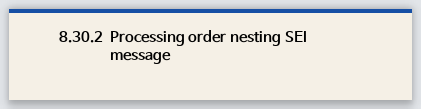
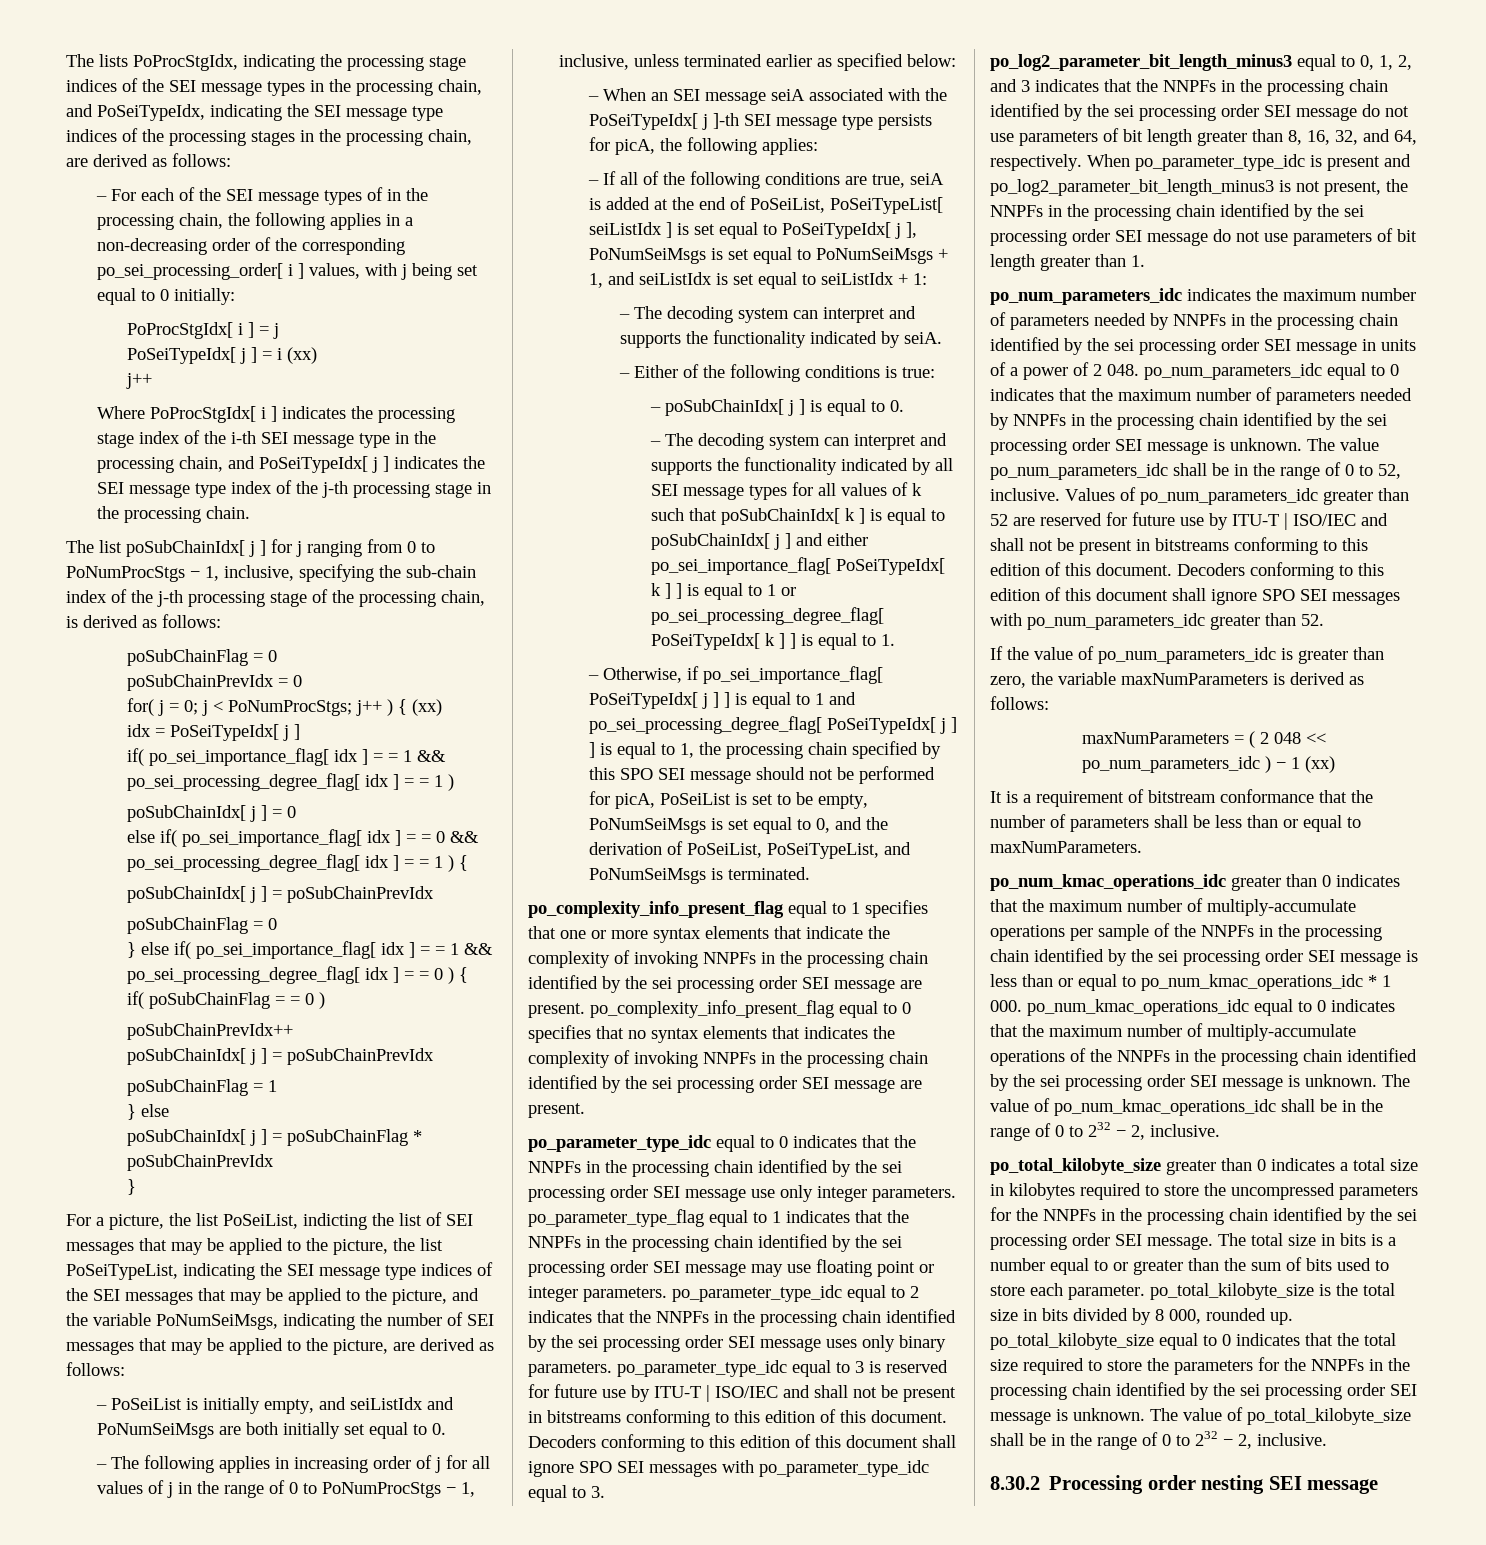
(59, 37) none -> [66,54,466,71] [66,78,482,96] [66,104,443,121] [66,128,472,146] [66,153,231,167] [95,187,428,205] [96,212,413,230] [96,237,405,255] [96,263,478,280] [96,288,235,305] [127,322,280,339] [127,347,318,364] [126,373,153,389] [96,406,455,423] [96,430,436,448] [96,456,485,473] [96,480,491,498] [96,506,250,523] [66,539,435,557] [66,564,476,582] [66,589,485,607] [66,614,221,628] [127,649,278,666] [127,674,303,691] [127,698,443,716] [127,724,301,741] [127,748,447,766] [127,773,455,791] [127,805,297,822] [127,829,480,847] [127,854,469,872] [127,886,435,903] [127,917,278,934] [127,941,494,959] [127,966,469,984] [127,991,326,1009] [127,1023,294,1040] [127,1048,435,1065] [127,1079,278,1096] [127,1104,170,1120] [127,1129,423,1146] [127,1154,275,1171] [127,1179,137,1195] [66,1212,473,1230] [66,1238,443,1255] [66,1262,493,1280] [66,1288,479,1305] [66,1312,494,1330] [66,1338,494,1355] [66,1362,125,1376] [95,1397,454,1414] [96,1422,446,1439] [95,1455,490,1473] [96,1480,475,1498] [558,53,956,71] [588,88,948,105] [589,113,933,130] [589,137,819,155] [588,171,945,189] [589,196,944,214] [589,222,918,239] [589,247,949,264] [589,272,928,289] [618,306,916,323] [619,330,942,348] [618,364,935,382] [649,399,904,416] [649,433,947,450] [650,457,953,475] [650,482,922,500] [650,508,945,525] [650,533,868,550] [650,557,945,575] [650,583,796,600] [650,607,884,625] [650,633,895,650] [588,666,884,684] [589,692,857,709] [589,716,958,734] [589,741,942,759] [589,766,936,784] [589,791,869,809] [589,817,889,834] [589,841,912,859] [589,867,811,884] [528,900,928,918] [528,926,890,943] [528,950,928,968] [528,975,922,993] [528,1000,911,1018] [528,1025,895,1043] [528,1050,928,1068] [528,1075,922,1093] [528,1103,585,1118] [528,1135,916,1152] [528,1159,902,1177] [528,1185,956,1202] [528,1209,909,1227] [528,1234,902,1252] [528,1259,934,1277] [528,1285,919,1302] [528,1309,956,1327] [528,1335,946,1352] [528,1360,948,1377] [528,1384,956,1402] [528,1409,947,1427] [528,1434,956,1452] [528,1460,929,1477] [528,1485,605,1502] [990,54,1412,71] [990,79,1388,96] [990,103,1409,121] [990,128,1417,146] [990,154,1411,171] [990,179,1408,196] [990,203,1364,221] [990,228,1417,246] [990,254,1145,271] [990,288,1416,305] [990,312,1398,330] [990,337,1416,355] [990,362,1399,380] [990,387,1412,405] [990,412,1387,430] [990,438,1379,455] [990,462,1401,480] [990,487,1409,505] [990,512,1388,530] [990,537,1368,555] [990,562,1384,580] [990,587,1400,605] [990,613,1324,630] [990,646,1384,664] [990,672,1364,688] [990,696,1049,710] [1081,731,1326,748] [1081,756,1335,773] [990,789,1373,807] [990,814,1361,832] [990,841,1142,853] [990,874,1400,891] [990,898,1356,916] [990,923,1382,941] [990,948,1418,966] [990,974,1391,991] [990,999,1395,1016] [990,1023,1356,1041] [990,1048,1417,1066] [990,1074,1410,1091] [990,1098,1383,1116] [990,1122,1220,1141] [990,1158,1418,1175] [990,1183,1418,1200] [990,1207,1417,1225] [990,1233,1396,1250] [990,1257,1389,1275] [990,1283,1395,1300] [990,1308,1293,1325] [990,1333,1396,1350] [990,1357,1410,1375] [990,1382,1417,1400] [990,1407,1411,1425] [990,1431,1327,1450] The lists PoProcStgIdx, indicating the processing stage indices of the SEI message types in the processing chain, and PoSeiTypeIdx, indicating the SEI message type indices of the processing stages in the processing chain, are derived as follows: // – For each of the SEI message types of in the processing chain, the following applies in a non-decreasing order of the corresponding po_sei_processing_order[ i ] values, with j being set equal to 0 initially: // PoProcStgIdx[ i ] = j // PoSeiTypeIdx[ j ] = i (xx) // j++ // Where PoProcStgIdx[ i ] indicates the processing stage index of the i-th SEI message type in the processing chain, and PoSeiTypeIdx[ j ] indicates the SEI message type index of the j-th processing stage in the processing chain. // The list poSubChainIdx[ j ] for j ranging from 0 to PoNumProcStgs − 1, inclusive, specifying the sub-chain index of the j-th processing stage of the processing chain, is derived as follows: // poSubChainFlag = 0 // poSubChainPrevIdx = 0 // for( j = 0; j < PoNumProcStgs; j++ ) { (xx) // idx = PoSeiTypeIdx[ j ] // if( po_sei_importance_flag[ idx ] = = 1 && po_sei_processing_degree_flag[ idx ] = = 1 ) // poSubChainIdx[ j ] = 0 // else if( po_sei_importance_flag[ idx ] = = 0 && po_sei_processing_degree_flag[ idx ] = = 1 ) { // poSubChainIdx[ j ] = poSubChainPrevIdx // poSubChainFlag = 0 // } else if( po_sei_importance_flag[ idx ] = = 1 && po_sei_processing_degree_flag[ idx ] = = 0 ) { // if( poSubChainFlag = = 0 ) // poSubChainPrevIdx++ // poSubChainIdx[ j ] = poSubChainPrevIdx // poSubChainFlag = 1 // } else // poSubChainIdx[ j ] = poSubChainFlag * poSubChainPrevIdx // } // For a picture, the list PoSeiList, indicting the list of SEI messages that may be applied to the picture, the list PoSeiTypeList, indicating the SEI message type indices of the SEI messages that may be applied to the picture, and the variable PoNumSeiMsgs, indicating the number of SEI messages that may be applied to the picture, are derived as follows: // – PoSeiList is initially empty, and seiListIdx and PoNumSeiMsgs are both initially set equal to 0. // – The following applies in increasing order of j for all values of j in the range of 0 to PoNumProcStgs − 1, inclusive, unless terminated earlier as specified below: // – When an SEI message seiA associated with the PoSeiTypeIdx[ j ]-th SEI message type persists for picA, the following applies: // – If all of the following conditions are true, seiA is added at the end of PoSeiList, PoSeiTypeList[ seiListIdx ] is set equal to PoSeiTypeIdx[ j ], PoNumSeiMsgs is set equal to PoNumSeiMsgs + 1, and seiListIdx is set equal to seiListIdx + 1: // – The decoding system can interpret and supports the functionality indicated by seiA. // – Either of the following conditions is true: // – poSubChainIdx[ j ] is equal to 0. // – The decoding system can interpret and supports the functionality indicated by all SEI message types for all values of k such that poSubChainIdx[ k ] is equal to poSubChainIdx[ j ] and either po_sei_importance_flag[ PoSeiTypeIdx[ k ] ] is equal to 1 or po_sei_processing_degree_flag[ PoSeiTypeIdx[ k ] ] is equal to 1. // – Otherwise, if po_sei_importance_flag[ PoSeiTypeIdx[ j ] ] is equal to 1 and po_sei_processing_degree_flag[ PoSeiTypeIdx[ j ] ] is equal to 1, the processing chain specified by this SPO SEI message should not be performed for picA, PoSeiList is set to be empty, PoNumSeiMsgs is set equal to 0, and the derivation of PoSeiList, PoSeiTypeList, and PoNumSeiMsgs is terminated. // po_complexity_info_present_flag equal to 1 specifies that one or more syntax elements that indicate the complexity of invoking NNPFs in the processing chain identified by the sei processing order SEI message are present. po_complexity_info_present_flag equal to 0 specifies that no syntax elements that indicates the complexity of invoking NNPFs in the processing chain identified by the sei processing order SEI message are present. // po_parameter_type_idc equal to 0 indicates that the NNPFs in the processing chain identified by the sei processing order SEI message use only integer parameters. po_parameter_type_flag equal to 1 indicates that the NNPFs in the processing chain identified by the sei processing order SEI message may use floating point or integer parameters. po_parameter_type_idc equal to 2 indicates that the NNPFs in the processing chain identified by the sei processing order SEI message uses only binary parameters. po_parameter_type_idc equal to 3 is reserved for future use by ITU-T | ISO/IEC and shall not be present in bitstreams conforming to this edition of this document. Decoders conforming to this edition of this document shall ignore SPO SEI messages with po_parameter_type_idc equal to 3. // po_log2_parameter_bit_length_minus3 equal to 0, 1, 2, and 3 indicates that the NNPFs in the processing chain identified by the sei processing order SEI message do not use parameters of bit length greater than 8, 16, 32, and 64, respectively. When po_parameter_type_idc is present and po_log2_parameter_bit_length_minus3 is not present, the NNPFs in the processing chain identified by the sei processing order SEI message do not use parameters of bit length greater than 1. // po_num_parameters_idc indicates the maximum number of parameters needed by NNPFs in the processing chain identified by the sei processing order SEI message in units of a power of 2 048. po_num_parameters_idc equal to 0 indicates that the maximum number of parameters needed by NNPFs in the processing chain identified by the sei processing order SEI message is unknown. The value po_num_parameters_idc shall be in the range of 0 to 52, inclusive. Values of po_num_parameters_idc greater than 52 are reserved for future use by ITU-T | ISO/IEC and shall not be present in bitstreams conforming to this edition of this document. Decoders conforming to this edition of this document shall ignore SPO SEI messages with po_num_parameters_idc greater than 52. // If the value of po_num_parameters_idc is greater than zero, the variable maxNumParameters is derived as follows: // maxNumParameters = ( 2 048 << po_num_parameters_idc ) − 1 (xx) // It is a requirement of bitstream conformance that the number of parameters shall be less than or equal to maxNumParameters. // po_num_kmac_operations_idc greater than 0 indicates that the maximum number of multiply-accumulate operations per sample of the NNPFs in the processing chain identified by the sei processing order SEI message is less than or equal to po_num_kmac_operations_idc * 1 000. po_num_kmac_operations_idc equal to 0 indicates that the maximum number of multiply-accumulate operations of the NNPFs in the processing chain identified by the sei processing order SEI message is unknown. The value of po_num_kmac_operations_idc shall be in the range of 0 to 232 − 2, inclusive. // po_total_kilobyte_size greater than 0 indicates a total size in kilobytes required to store the uncompressed parameters for the NNPFs in the processing chain identified by the sei processing order SEI message. The total size in bits is a number equal to or greater than the sum of bits used to store each parameter. po_total_kilobyte_size is the total size in bits divided by 8 000, rounded up. po_total_kilobyte_size equal to 0 indicates that the total size required to store the parameters for the NNPFs in the processing chain identified by the sei processing order SEI message is unknown. The value of po_total_kilobyte_size shall be in the range of 0 to 232 − 2, inclusive. //

